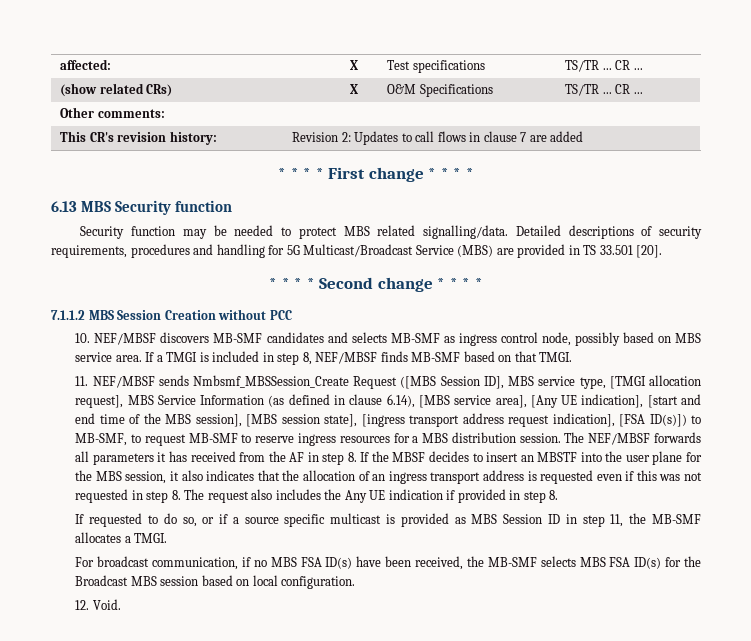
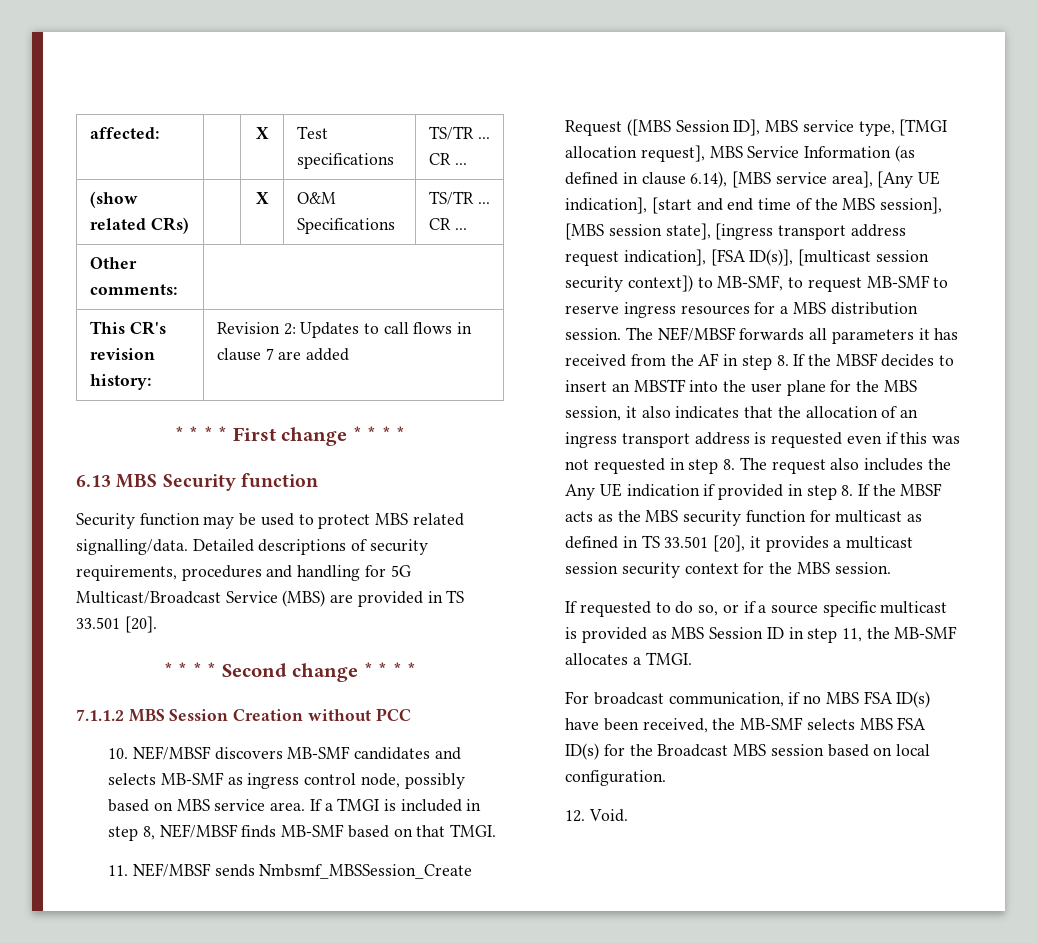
[234,225,274,236] needed -> [260,513,294,526] used
[649,414,687,427] ID(s)]) -> [749,249,929,266] [565,275,693,292] ID(s)], [multicast session security context])
(559, 495) none -> [857,483,943,496] [565,510,922,526] [565,535,913,552] [565,562,891,578] If the MBSF acts as the MBS security function for multicast as defined in TS 33.501 [20], it provides a multicast session security context for the MBS session.

